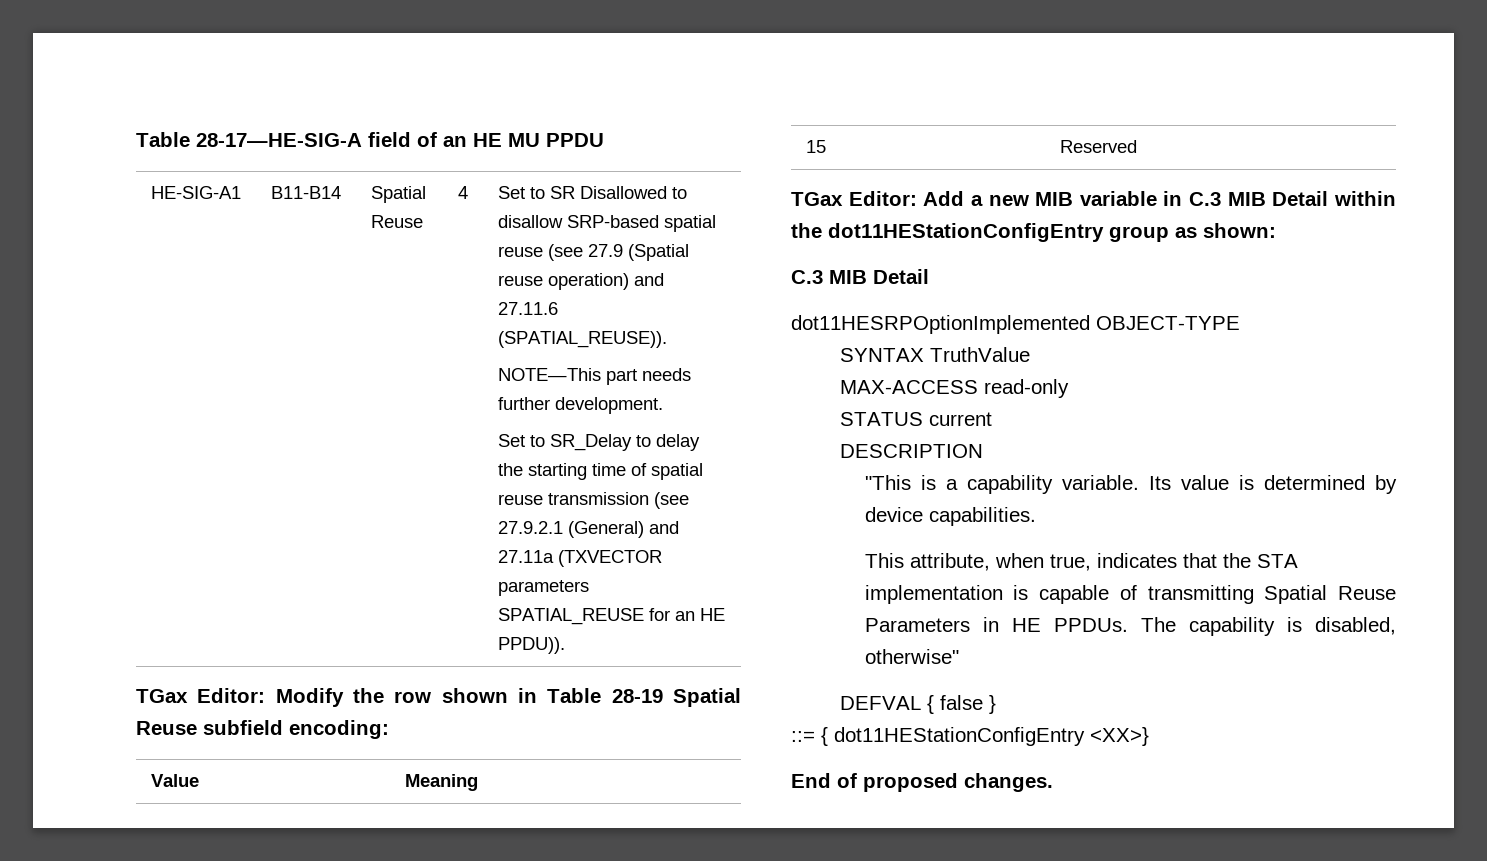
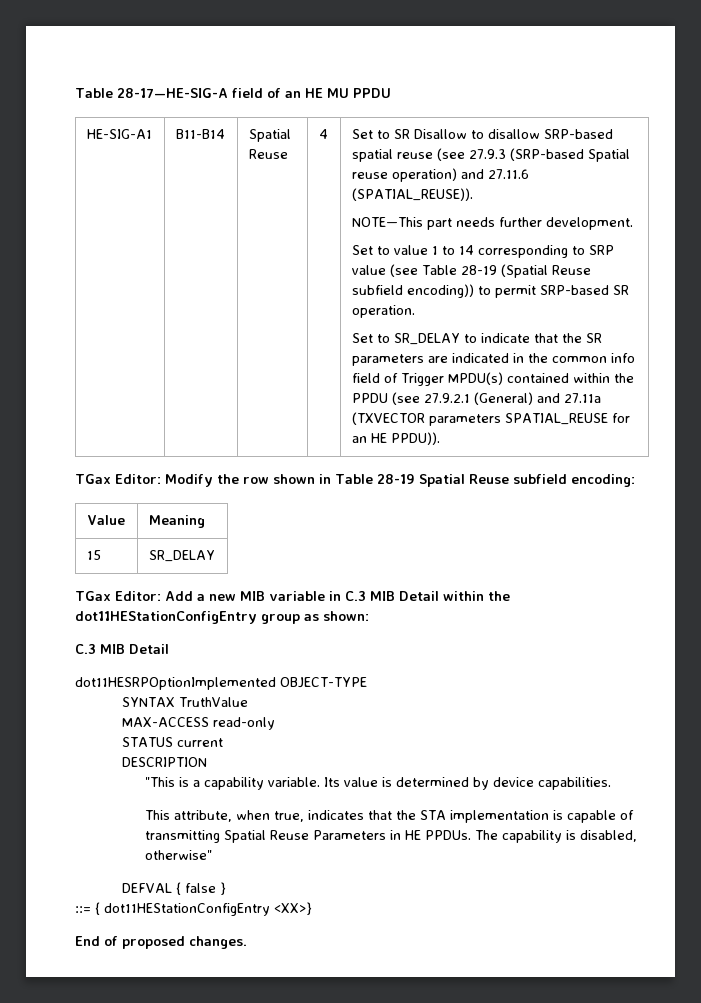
[579,186,667,199] Disallowed -> [413,129,467,139] Disallow
[587,244,689,261] 27.9 (Spatial -> [468,148,630,162] 27.9.3 (SRP-based Spatial
[549,434,700,451] [497,463,703,480] [497,492,649,505] SR_Delay to delay the starting time of spatial reuse transmission -> [393,245,614,258] [351,264,591,278] [351,284,629,298] [351,305,415,318] [351,333,602,345] [351,353,635,366] [351,372,634,386] [351,393,388,403] value 1 to 14 corresponding to SRP value (see Table 28-19 (Spatial Reuse subfield encoding)) to permit SRP-based SR operation. // Set to SR_DELAY to indicate that the SR parameters are indicated in the common info field of Trigger MPDU(s) contained within the PPDU
[1059,140,1137,153] Reserved -> [148,550,215,562] SR_DELAY

